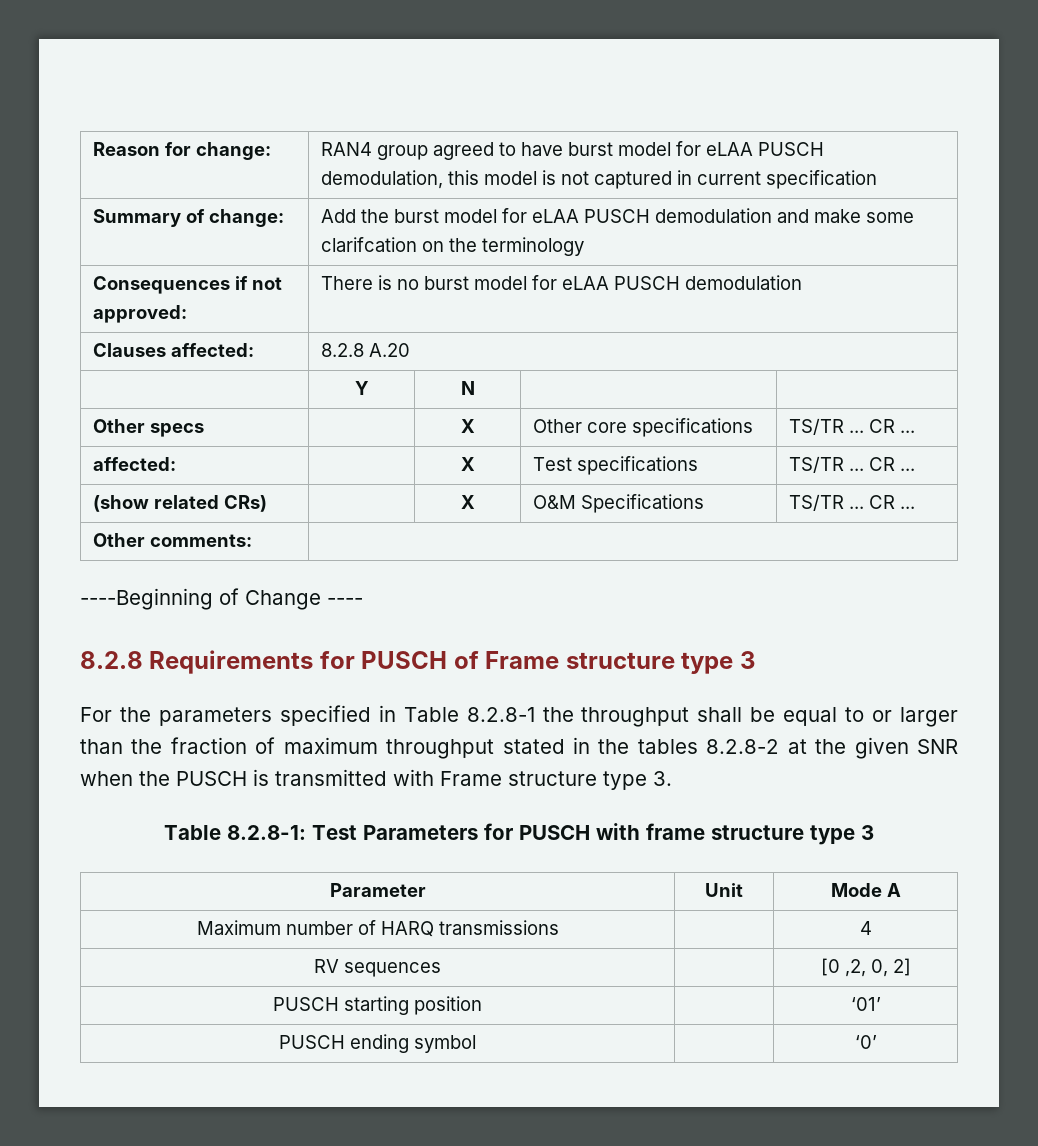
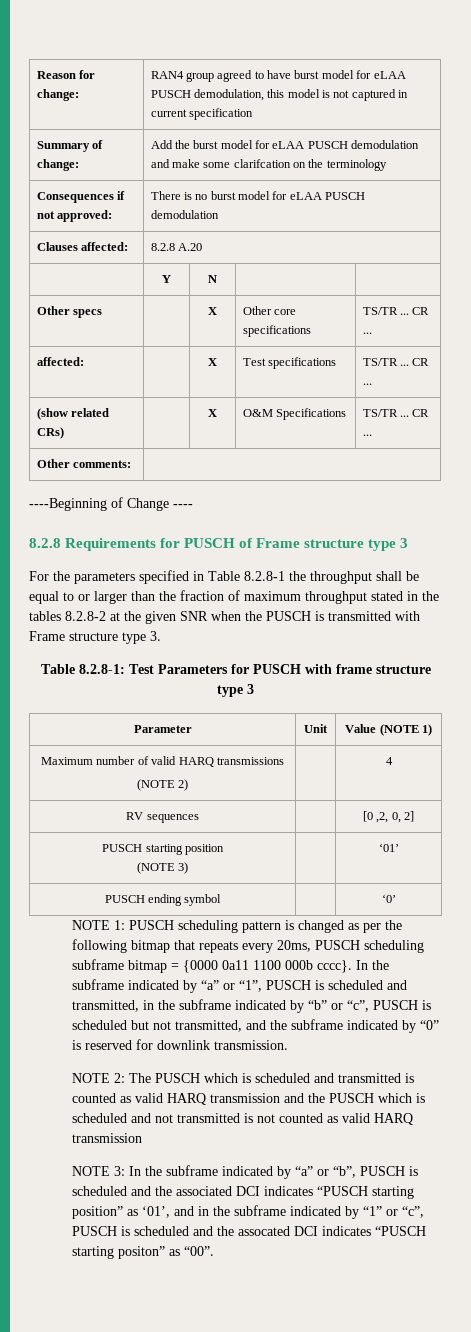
[830,883,901,897] Mode A -> [345,724,432,736] Value (NOTE 1)
(376, 927) none -> [151,756,177,765] valid
(559, 927) none -> [136,779,189,791] // (NOTE 2)
(482, 1005) none -> [136,862,189,874] // (NOTE 3)
(877, 1042) none -> [72,920,403,933] [72,939,425,953] [72,959,390,973] [72,979,408,993] [72,999,432,1013] [72,1019,440,1033] [72,1039,289,1050] [72,1073,415,1083] [72,1093,426,1105] [72,1113,414,1125] [72,1133,143,1143] [72,1165,419,1179] [72,1186,415,1199] [72,1205,425,1219] [72,1226,427,1236] [72,1246,215,1259] // NOTE 1: PUSCH scheduling pattern is changed as per the following bitmap that repeats every 20ms, PUSCH scheduling subframe bitmap = {0000 0a11 1100 000b cccc}. In the subframe indicated by “a” or “1”, PUSCH is scheduled and transmitted, in the subframe indicated by “b” or “c”, PUSCH is scheduled but not transmitted, and the subframe indicated by “0” is reserved for downlink transmission. // NOTE 2: The PUSCH which is scheduled and transmitted is counted as valid HARQ transmission and the PUSCH which is scheduled and not transmitted is not counted as valid HARQ transmission // NOTE 3: In the subframe indicated by “a” or “b”, PUSCH is scheduled and the associated DCI indicates “PUSCH starting position” as ‘01’, and in the subframe indicated by “1” or “c”, PUSCH is scheduled and the assocated DCI indicates “PUSCH starting positon” as “00”.

